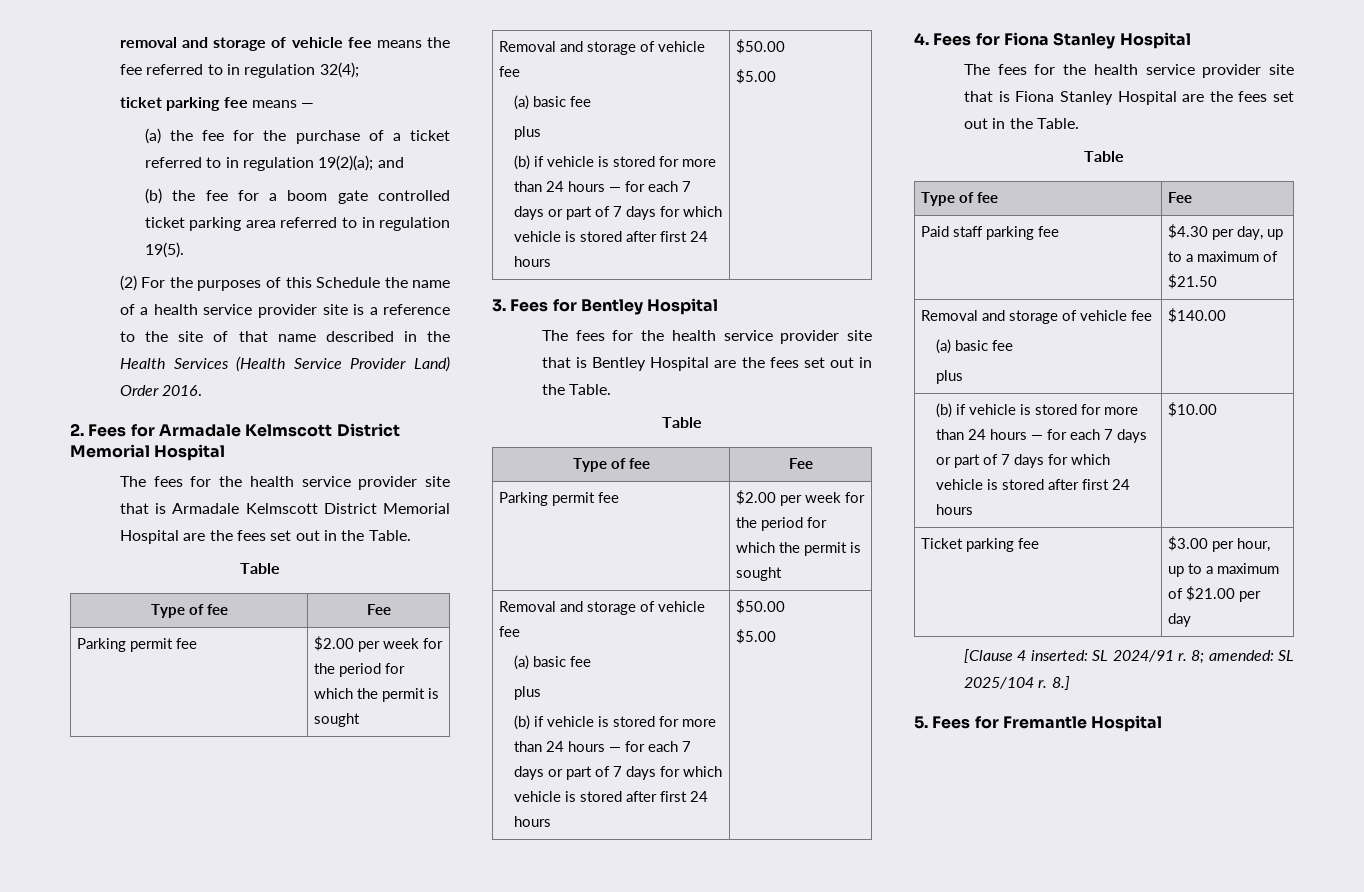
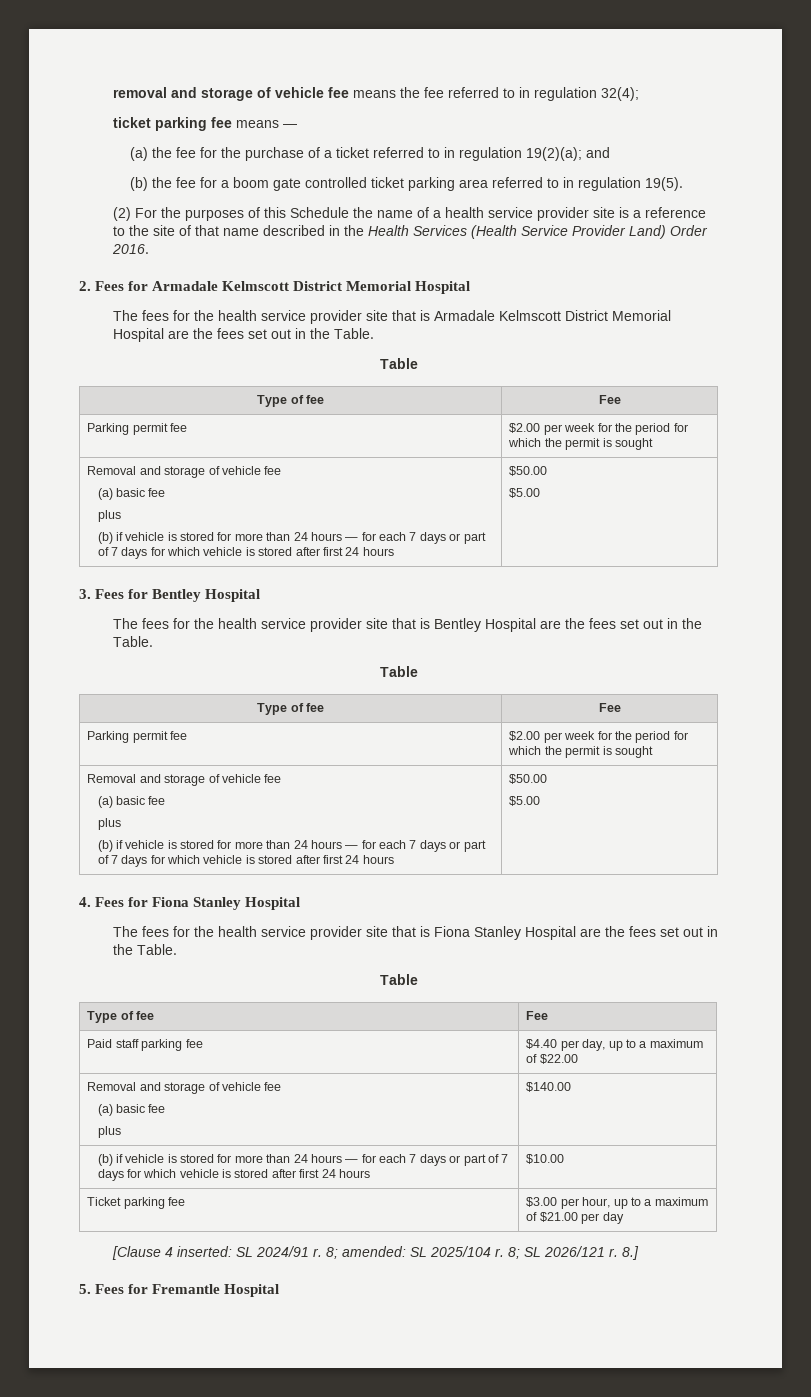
[1168,224,1209,239] $4.30 -> [526,1039,558,1049] $4.40
[1168,274,1218,289] $21.50 -> [539,1054,578,1064] $22.00
(1048, 683) none -> [507,1246,618,1259] 8; SL 2026/121 r.

